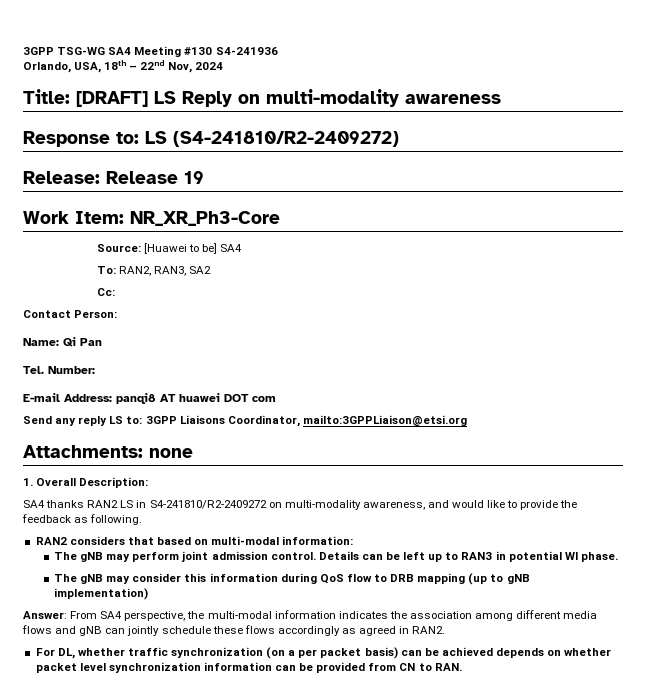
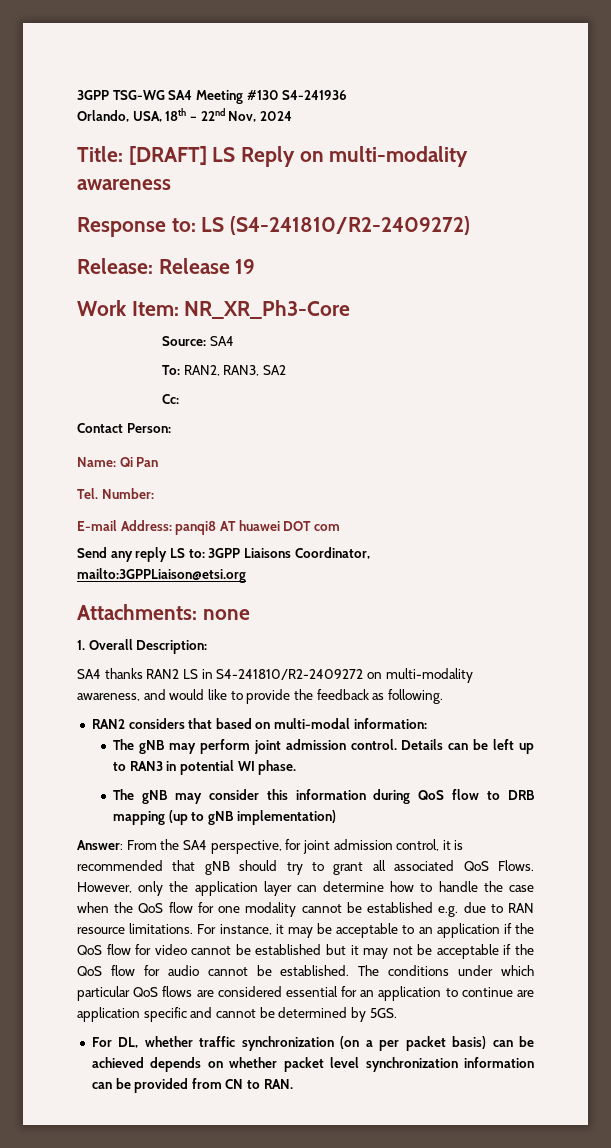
[143,243,217,254] [Huawei to be] -> (206, 341) none
(98, 615) none -> [160,839,180,850] the
[187,610,598,621] [22,625,446,636] the multi-modal information indicates the association among different media flows and gNB can jointly schedule these flows accordingly as agreed in RAN2. -> [285,839,464,854] [77,860,534,875] [77,881,534,896] [77,902,534,917] [77,923,534,938] [77,944,534,959] [77,965,534,976] [77,986,534,1001] [77,1007,397,1022] for joint admission control, it is recommended that gNB should try to grant all associated QoS Flows. However, only the application layer can determine how to handle the case when the QoS flow for one modality cannot be established e.g. due to RAN resource limitations. For instance, it may be acceptable to an application if the QoS flow for video cannot be established but it may not be acceptable if the QoS flow for audio cannot be established. The conditions under which particular QoS flows are considered essential for an application to continue are application specific and cannot be determined by 5GS.

